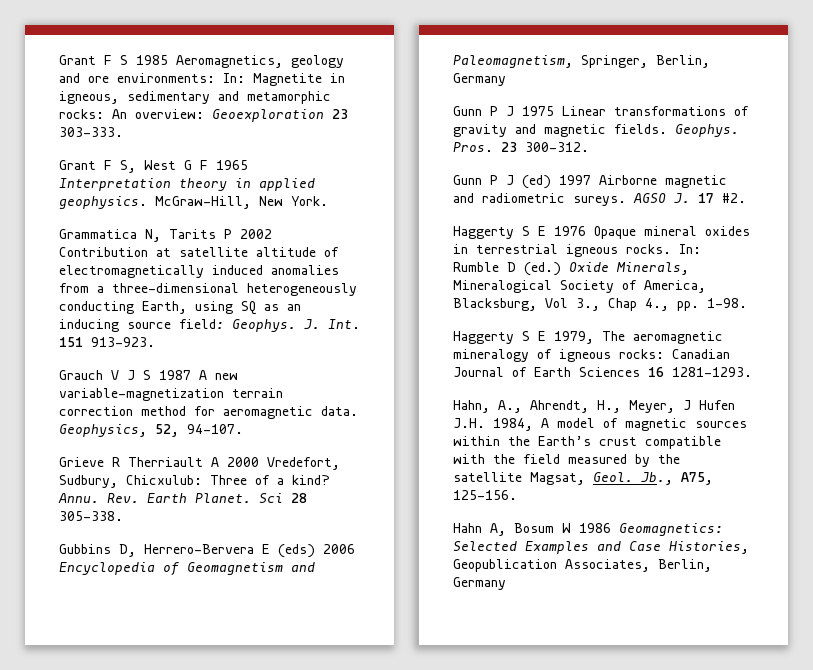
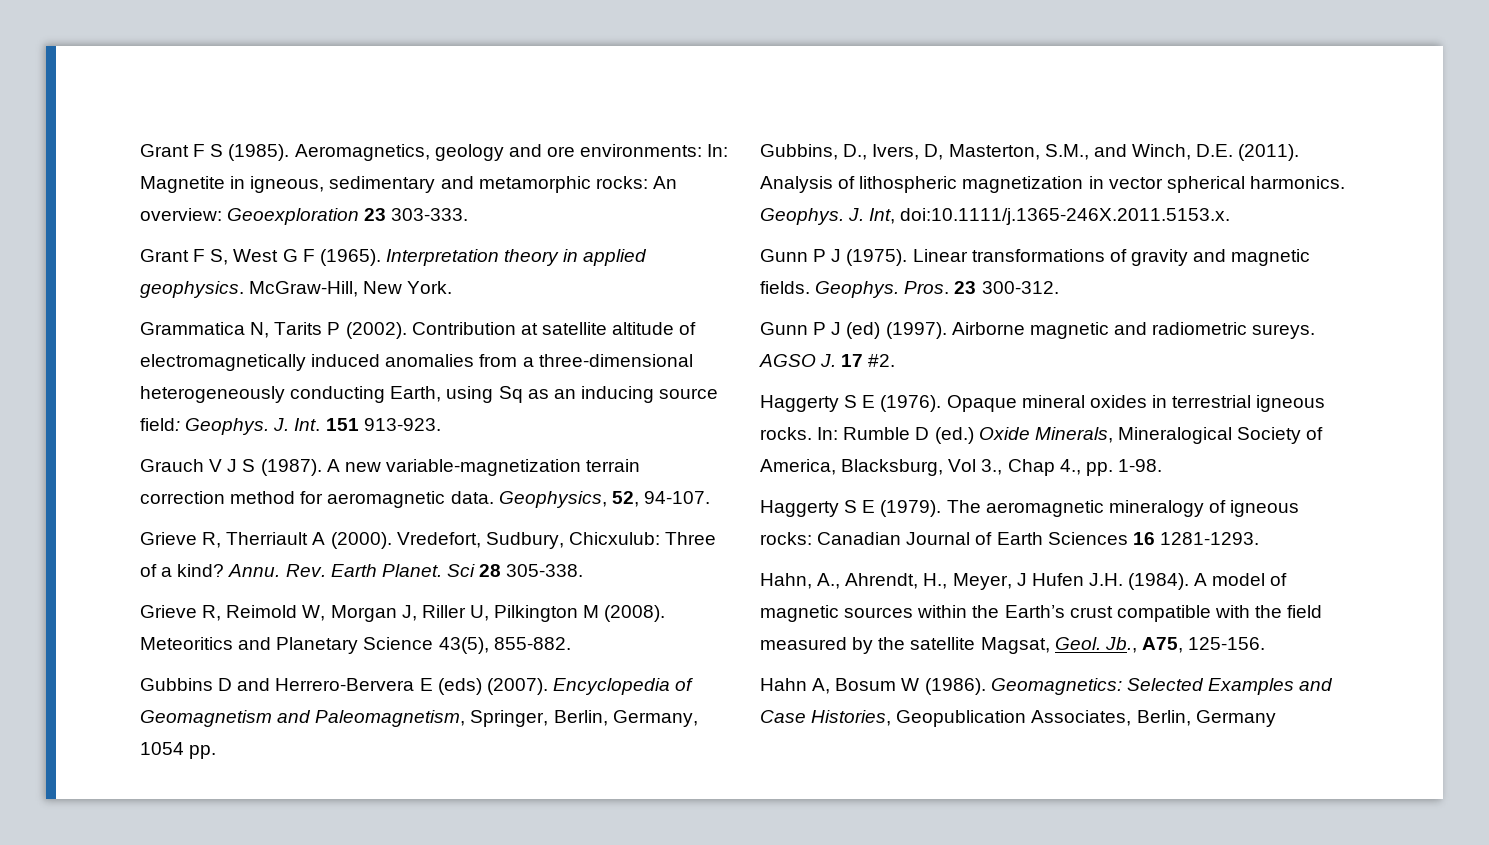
[136,55,168,65] 1985 -> [228,144,290,161] (1985).
[216,160,248,170] 1965 -> [319,249,381,266] (1965).
[240,229,272,239] 2002 -> [345,322,407,339] (2002).
[241,301,257,315] SQ -> [498,386,523,403] Sq
[159,370,191,380] 1987 -> [260,459,322,476] (1987).
[112,457,120,467] R -> [202,532,222,548] R,
[227,457,259,467] 2000 -> [330,532,392,549] (2000).
(123, 516) none -> [140,605,666,622] [140,637,571,654] // Grieve R, Reimold W, Morgan J, Riller U, Pilkington M (2008). Meteoritics and Planetary Science 43(5), 855-882.
[119,544,136,557] D, -> [218,678,271,691] D and
[323,544,355,554] 2006 -> [486,678,548,695] (2007).
[453,73,506,86] [453,106,554,116] Germany // Gunn P J 1975 -> [612,710,698,727] [140,742,217,759] [760,144,1300,161] [760,176,1345,193] [760,208,1231,225] [760,249,908,266] Germany, 1054 pp. // Gubbins, D., Ivers, D, Masterton, S.M., and Winch, D.E. (2011). Analysis of lithospheric magnetization in vector spherical harmonics. Geophys. J. Int, doi:10.1111/j.1365-246X.2011.5153.x. // Gunn P J (1975).
[559,175,591,185] 1997 -> [885,322,947,339] (1997).
[554,226,586,236] 1976 -> [880,395,942,412] (1976).
[554,331,594,344] 1979, -> [880,500,942,517] (1979).
[493,418,533,431] 1984, -> [1128,573,1190,590] (1984).
[579,523,611,533] 1986 -> [924,678,986,695] (1986).

